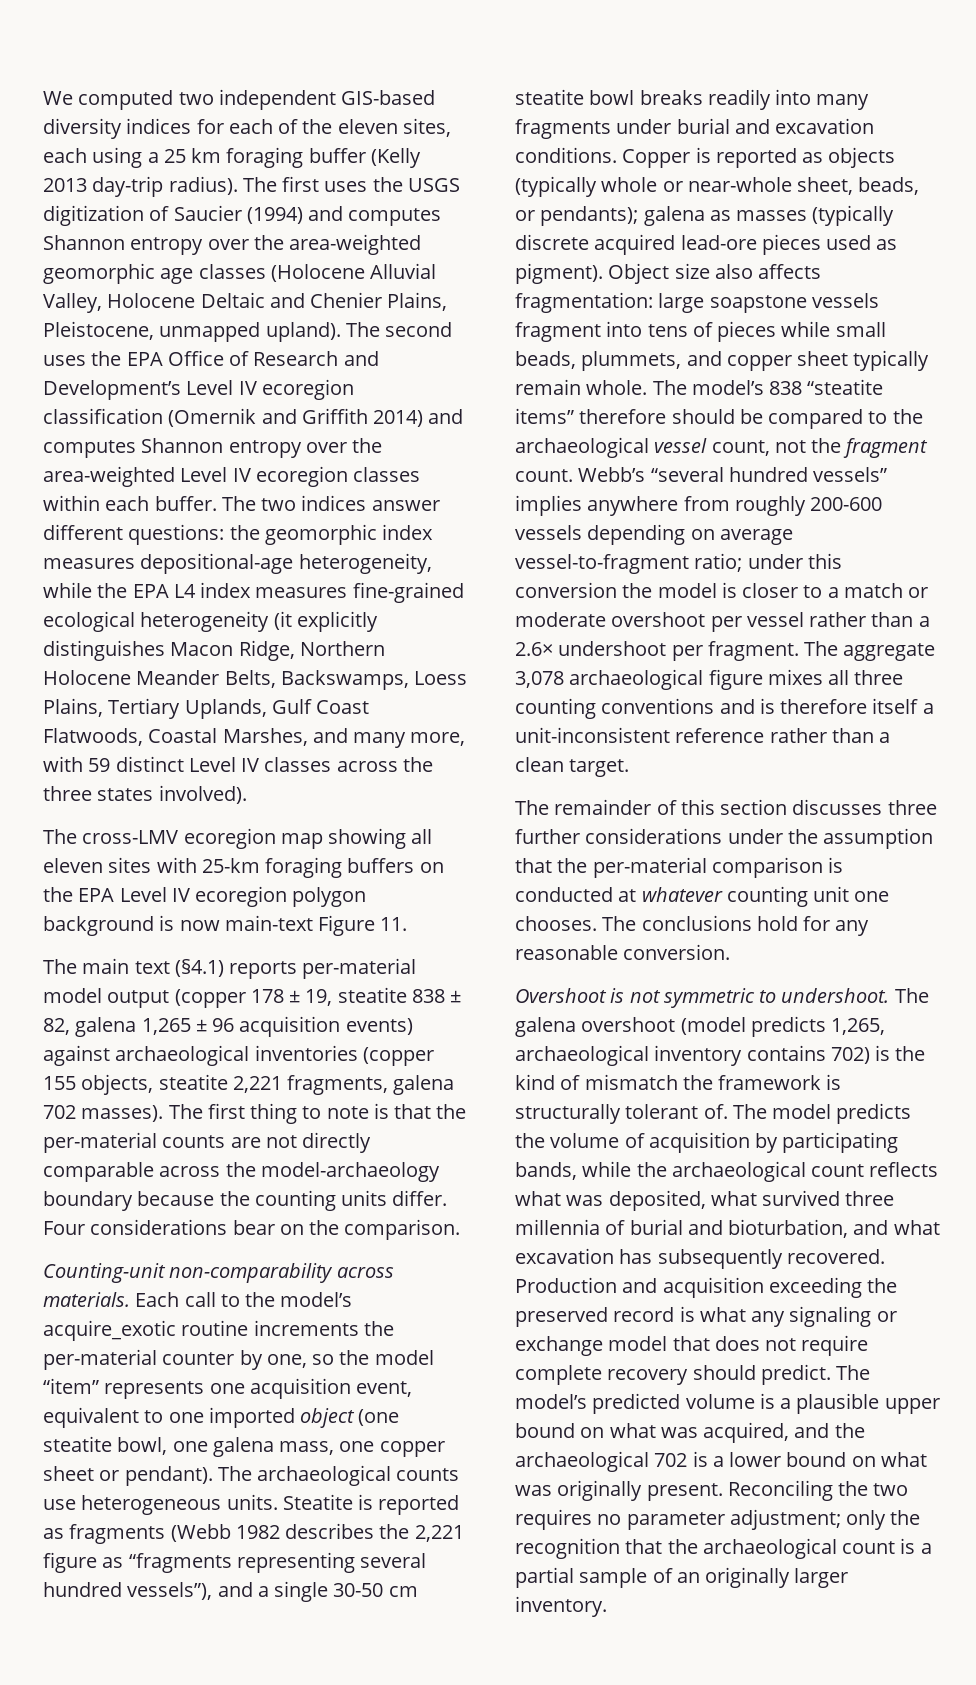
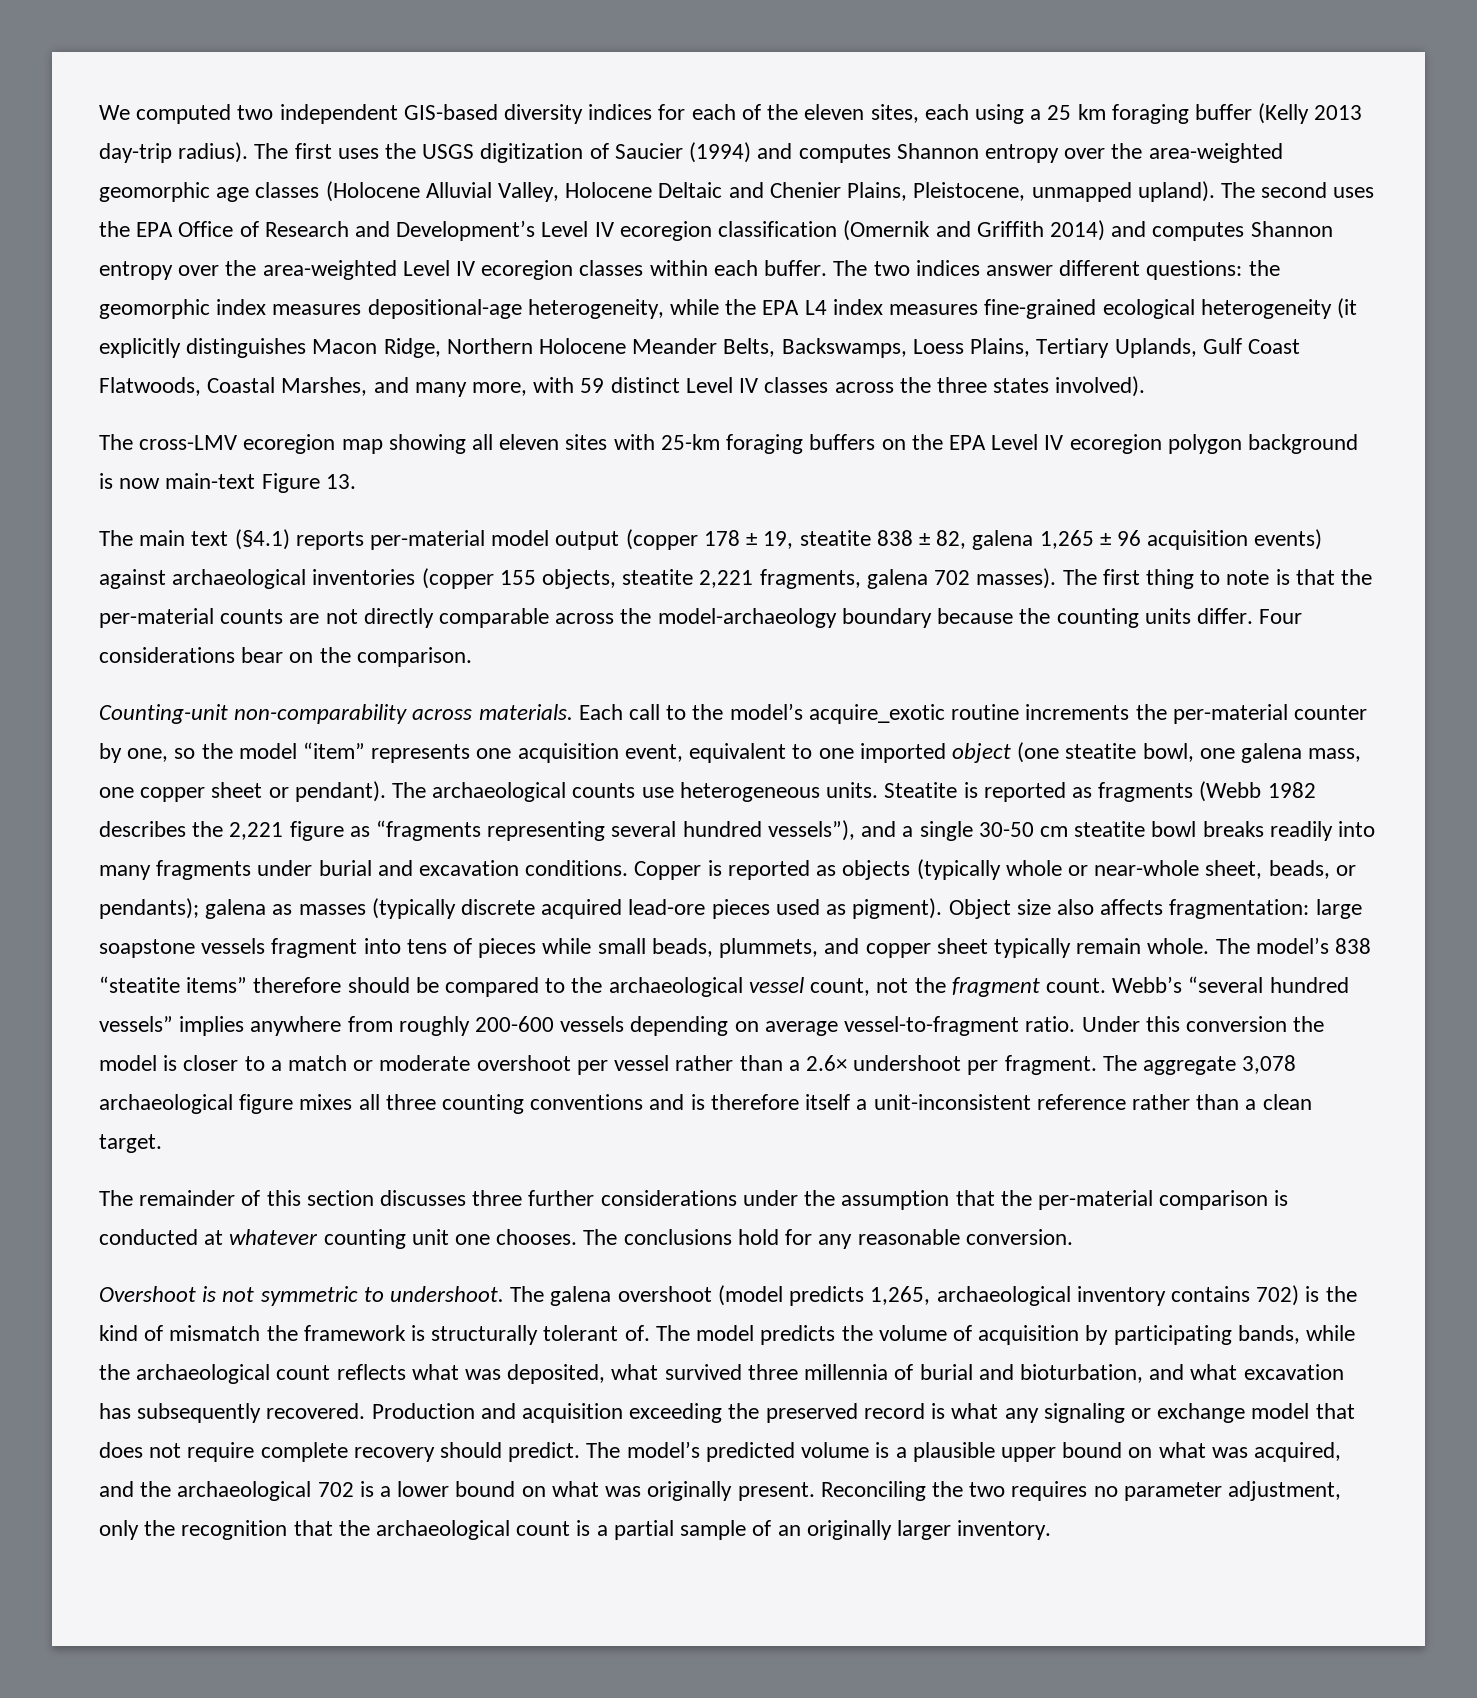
[380,917,408,931] 11. -> [325,474,356,489] 13.
[694,553,803,572] ratio; under -> [1025,1016,1140,1032] ratio. Under
[729,1509,841,1530] adjustment; -> [1227,1481,1341,1501] adjustment,

